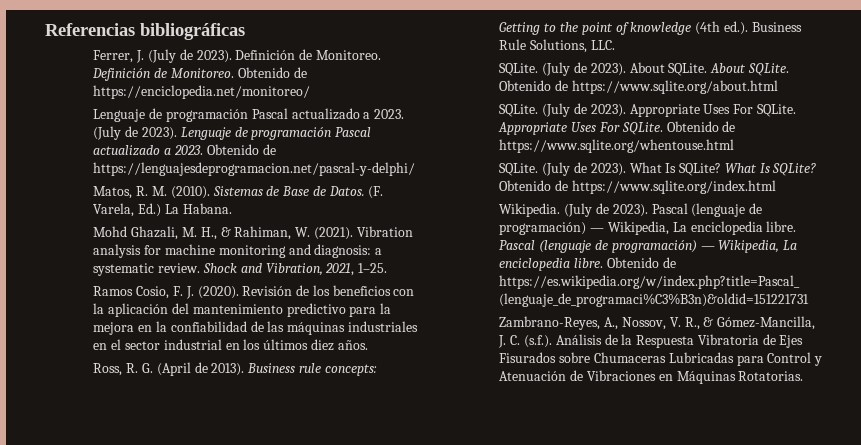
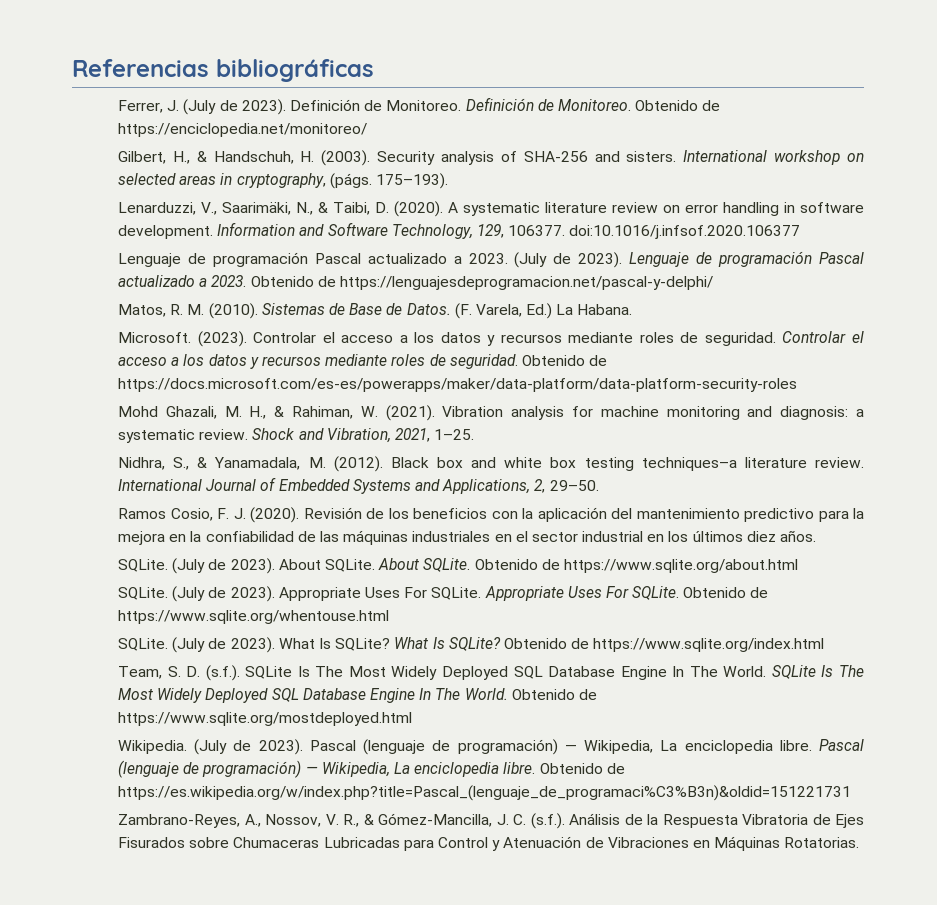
(311, 92) none -> [118,150,864,166] [118,173,448,189] [118,201,865,217] [118,222,801,239] // Gilbert, H., & Handschuh, H. (2003). Security analysis of SHA-256 and sisters. International workshop on selected areas in cryptography, (págs. 175–193). // Lenarduzzi, V., Saarimäki, N., & Taibi, D. (2020). A systematic literature review on error handling in software development. Information and Software Technology, 129, 106377. doi:10.1016/j.infsof.2020.106377
(232, 208) none -> [118,331,865,347] [118,354,608,369] [118,378,798,392] // Microsoft. (2023). Controlar el acceso a los datos y recursos mediante roles de seguridad. Controlar el acceso a los datos y recursos mediante roles de seguridad. Obtenido de https://docs.microsoft.com/es-es/powerapps/maker/data-platform/data-platform-security-roles
(388, 268) none -> [118,456,864,472] [118,477,599,494] // Nidhra, S., & Yanamadala, M. (2012). Black box and white box testing techniques–a literature review. International Journal of Embedded Systems and Applications, 2, 29–50.
[93,362,377,376] [499,21,802,35] [499,39,616,53] // Ross, R. G. (April de 2013). Business rule concepts: Getting to the point of knowledge (4th ed.). Business Rule Solutions, LLC. -> (816, 536) none
(777, 187) none -> [118,665,865,681] [118,688,597,703] [118,712,413,726] // Team, S. D. (s.f.). SQLite Is The Most Widely Deployed SQL Database Engine In The World. SQLite Is The Most Widely Deployed SQL Database Engine In The World. Obtenido de https://www.sqlite.org/mostdeployed.html

